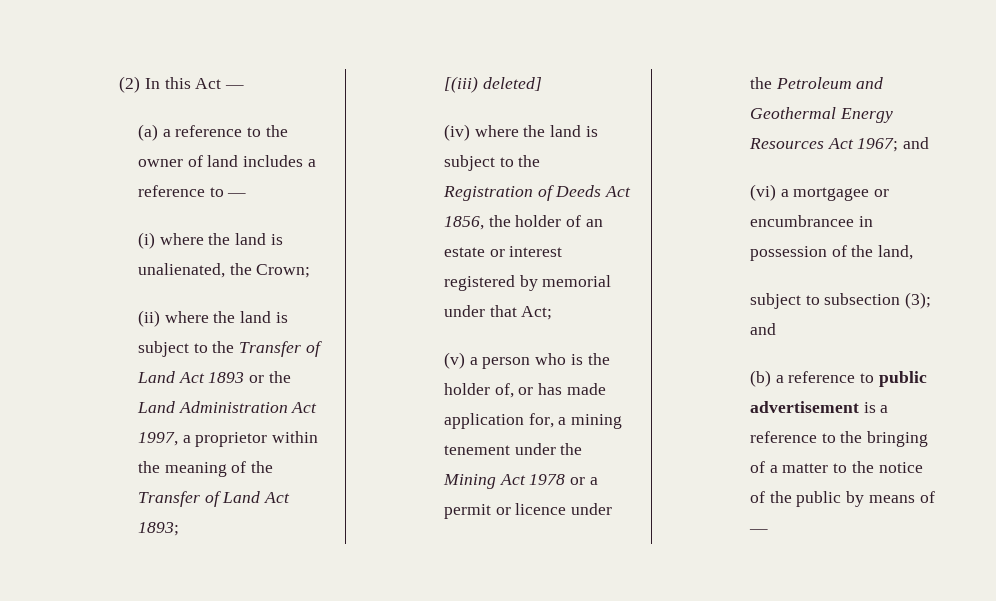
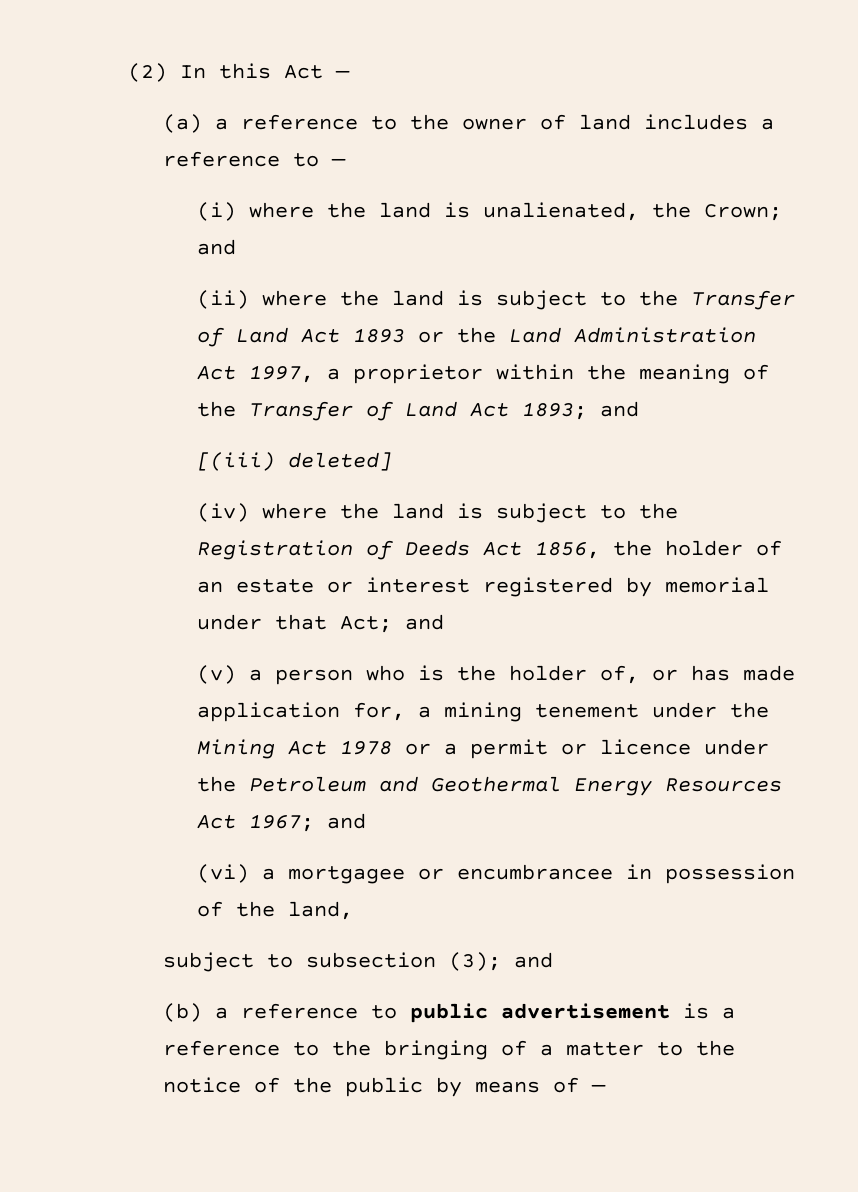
(311, 271) none -> [196,239,236,255] and
(179, 529) none -> [599,401,639,417] and
(553, 313) none -> [404,614,444,630] and

